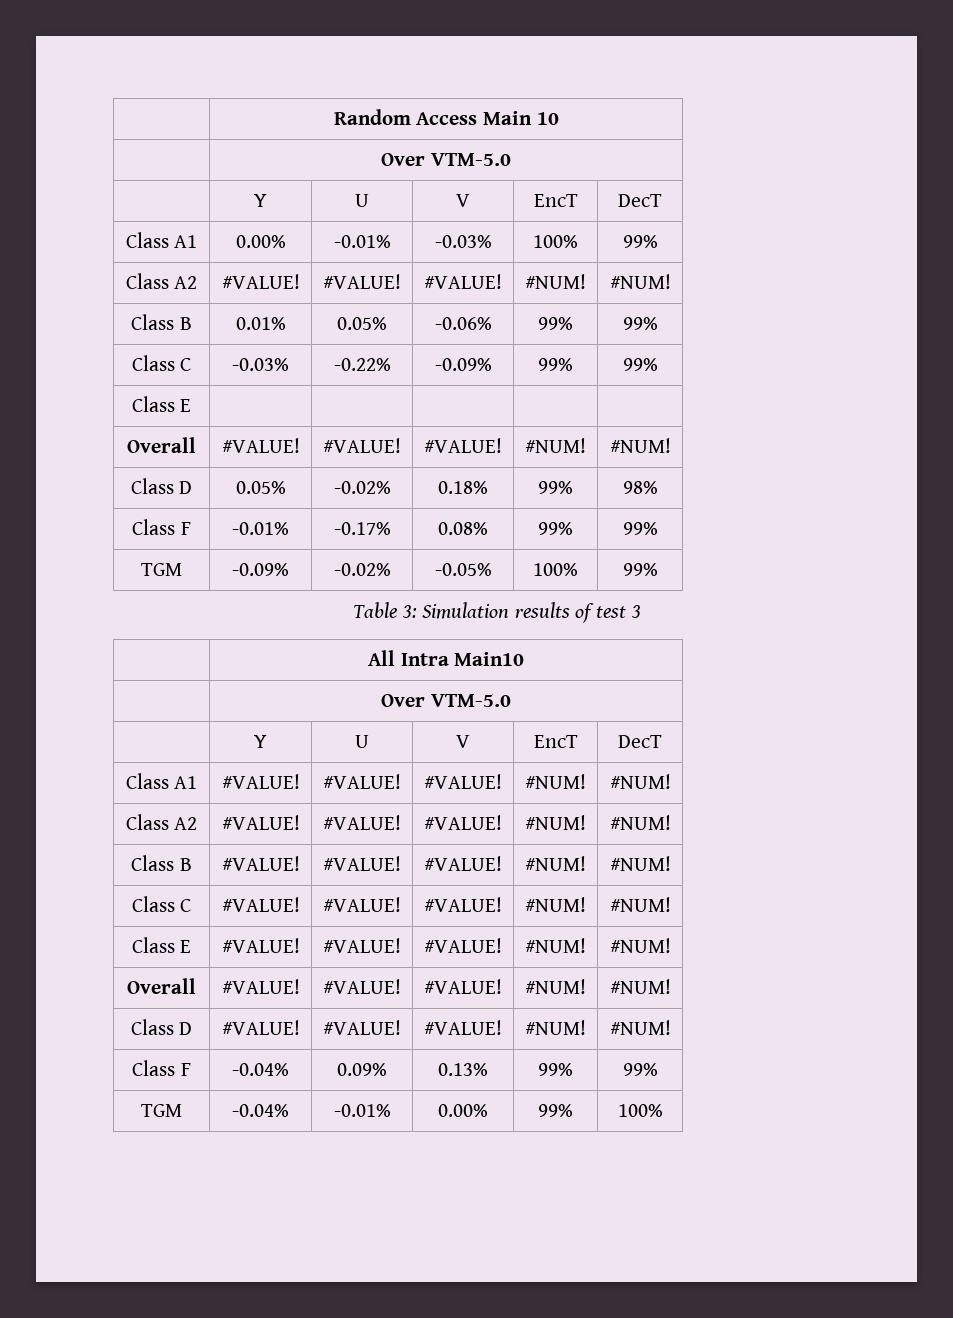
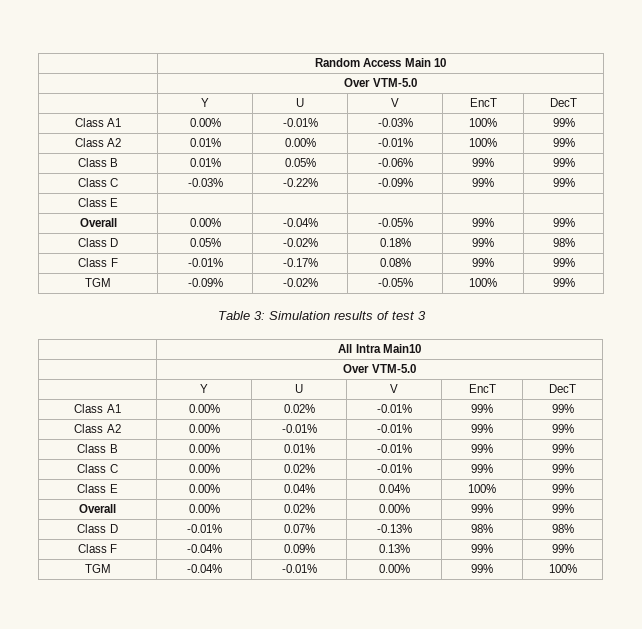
[221,274,300,289] [323,274,401,289] [424,274,502,289] [525,274,586,289] [609,274,671,289] #VALUE! | #VALUE! | #VALUE! | #NUM! | #NUM! -> [189,138,221,147] [284,138,316,147] [377,138,413,147] [469,138,497,147] [552,138,575,147] 0.01% | 0.00% | -0.01% | 100% | 99%
[221,438,300,453] [323,438,401,453] [424,438,502,453] [525,438,586,453] [609,438,671,453] #VALUE! | #VALUE! | #VALUE! | #NUM! | #NUM! -> [189,218,221,227] [282,218,318,227] [377,218,413,227] [472,218,494,227] [552,218,575,227] 0.00% | -0.04% | -0.05% | 99% | 99%
[221,774,300,789] [323,774,401,789] [424,774,502,789] [525,774,586,789] [609,774,671,789] [125,814,198,830] [221,815,300,830] [323,815,401,830] [424,815,502,830] [525,815,586,830] [609,815,671,830] [131,855,192,871] [221,856,300,871] [323,856,401,871] [424,856,502,871] [525,856,586,871] [609,856,671,871] [131,896,192,912] [221,897,300,912] [323,897,401,912] [424,897,502,912] [525,897,586,912] [609,897,671,912] [131,937,192,953] [221,938,300,953] [323,938,401,953] [424,938,502,953] [525,938,586,953] [609,938,671,953] [127,978,196,994] [221,979,300,994] [323,979,401,994] [424,979,502,994] [525,979,586,994] [609,979,671,994] [130,1019,193,1035] [221,1020,300,1035] [323,1020,401,1035] [424,1020,502,1035] [525,1020,586,1035] [609,1020,671,1035] #VALUE! | #VALUE! | #VALUE! | #NUM! | #NUM! // Class A2 | #VALUE! | #VALUE! | #VALUE! | #NUM! | #NUM! // Class B | #VALUE! | #VALUE! | #VALUE! | #NUM! | #NUM! // Class C | #VALUE! | #VALUE! | #VALUE! | #NUM! | #NUM! // Class E | #VALUE! | #VALUE! | #VALUE! | #NUM! | #NUM! // Overall | #VALUE! | #VALUE! | #VALUE! | #NUM! | #NUM! // Class D | #VALUE! | #VALUE! | #VALUE! | #NUM! | #NUM! -> [188,404,220,413] [283,404,315,413] [376,404,412,413] [471,404,493,413] [551,404,574,413] [74,424,121,433] [188,424,220,433] [281,424,317,433] [376,424,412,433] [471,424,493,433] [551,424,574,433] [77,444,118,453] [188,444,220,453] [283,444,315,453] [376,444,412,453] [471,444,493,453] [551,444,574,453] [77,464,118,473] [188,464,220,473] [283,464,315,473] [376,464,412,473] [471,464,493,473] [551,464,574,473] [77,484,118,493] [188,484,220,493] [283,484,315,493] [378,484,410,493] [468,484,496,493] [551,484,574,493] [79,504,116,513] [188,504,220,513] [283,504,315,513] [378,504,410,513] [471,504,493,513] [551,504,574,513] [77,524,118,533] [186,524,222,533] [283,524,315,533] [376,524,412,533] [471,524,493,533] [551,524,574,533] 0.00% | 0.02% | -0.01% | 99% | 99% // Class A2 | 0.00% | -0.01% | -0.01% | 99% | 99% // Class B | 0.00% | 0.01% | -0.01% | 99% | 99% // Class C | 0.00% | 0.02% | -0.01% | 99% | 99% // Class E | 0.00% | 0.04% | 0.04% | 100% | 99% // Overall | 0.00% | 0.02% | 0.00% | 99% | 99% // Class D | -0.01% | 0.07% | -0.13% | 98% | 98%

